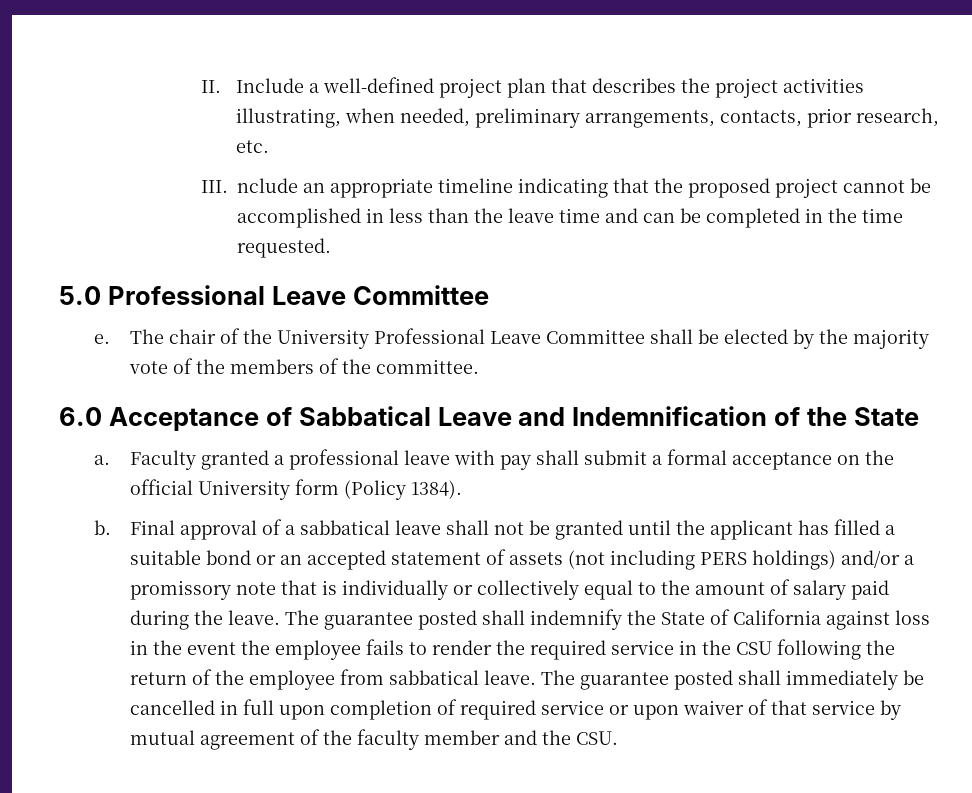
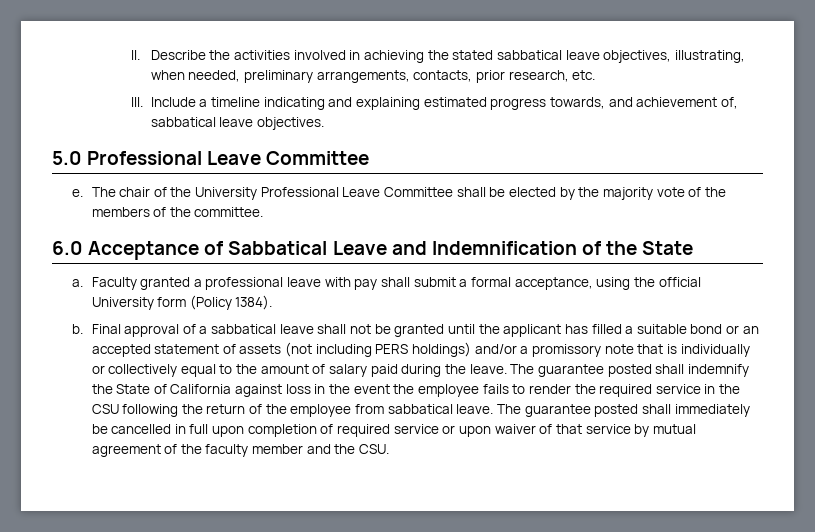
[236,77,865,98] Include a well-defined project plan that describes the project activities -> [150,50,672,63] Describe the activities involved in achieving the stated sabbatical leave objectives,
[236,178,931,198] [236,208,903,228] [236,238,331,258] nclude an appropriate timeline indicating that the proposed project cannot be accomplished in less than the leave time and can be completed in the time requested. -> [150,97,738,110] [150,117,325,130] Include a timeline indicating and explaining estimated progress towards, and achievement of, sabbatical leave objectives.
[731,452,860,470] acceptance on -> [514,277,631,290] acceptance, using

